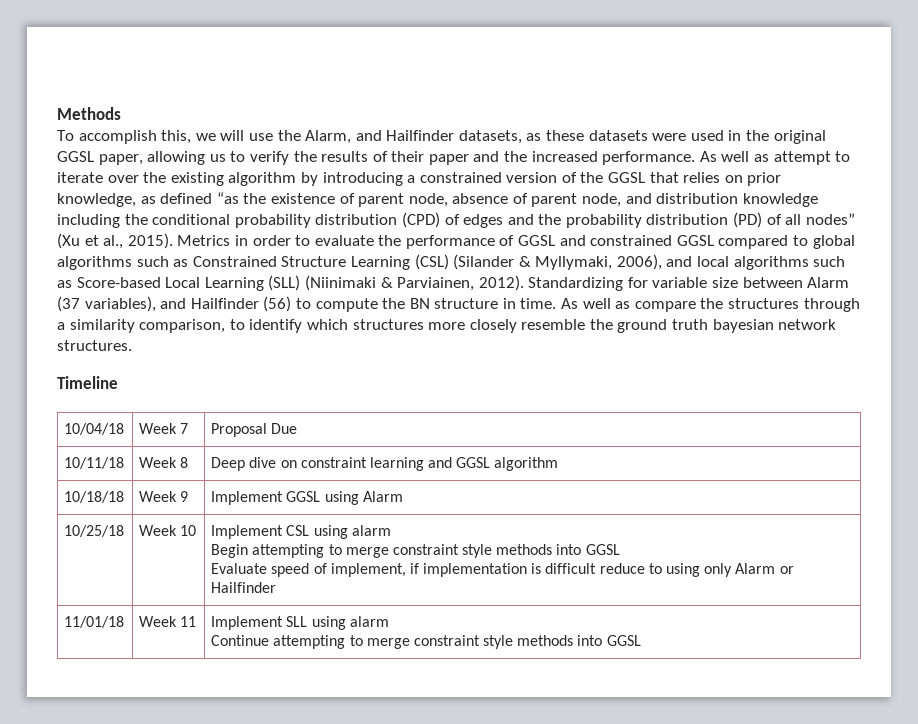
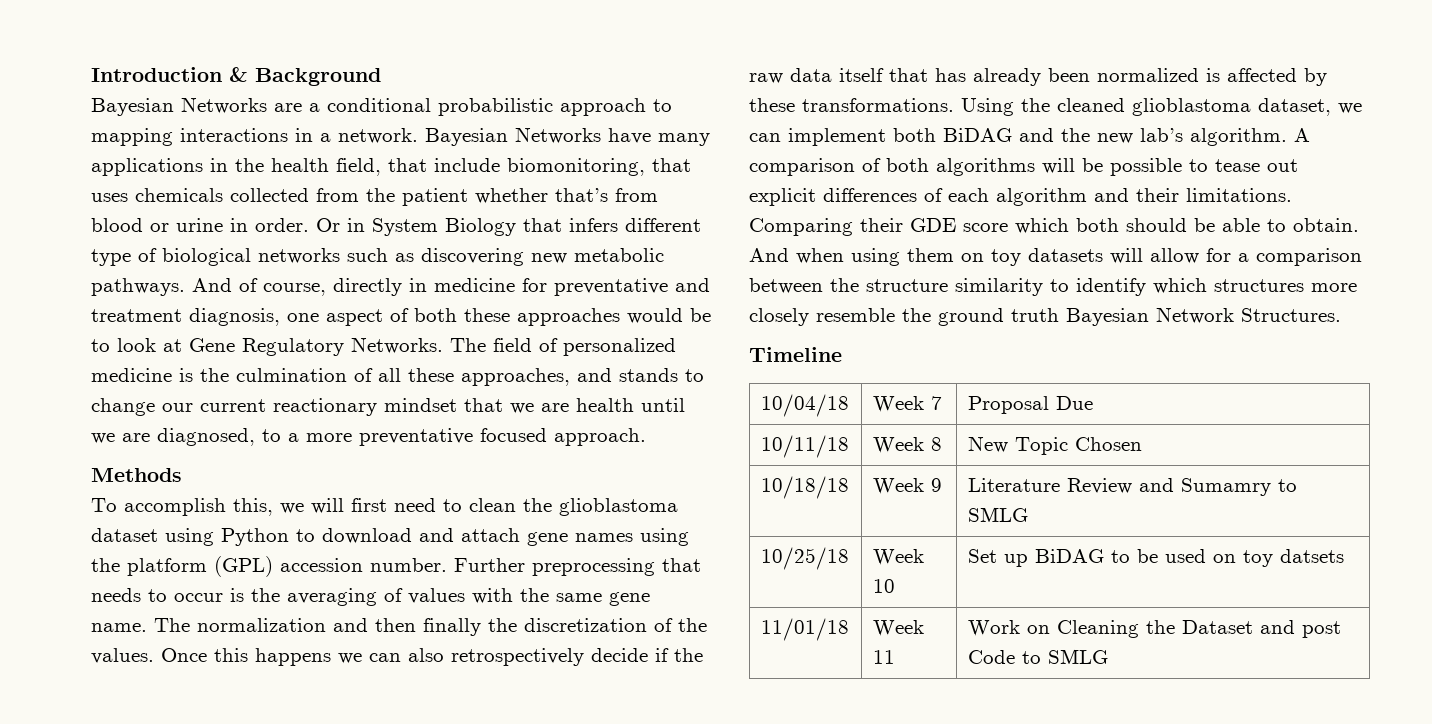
(57, 113) none -> [91,67,381,86] [91,97,672,116] [91,127,710,146] [91,158,691,176] [91,188,658,206] [91,218,701,236] [91,248,664,266] [91,278,710,296] [91,308,711,326] [91,337,676,356] [91,368,704,386] [91,398,685,416] [91,428,646,446] Introduction & Background // Bayesian Networks are a conditional probabilistic approach to mapping interactions in a network. Bayesian Networks have many applications in the health field, that include biomonitoring, that uses chemicals collected from the patient whether that’s from blood or urine in order. Or in System Biology that infers different type of biological networks such as discovering new metabolic pathways. And of course, directly in medicine for preventative and treatment diagnosis, one aspect of both these approaches would be to look at Gene Regulatory Networks. The field of personalized medicine is the culmination of all these approaches, and stands to change our current reactionary mindset that we are health until we are diagnosed, to a more preventative focused approach. //
[248,130,826,144] [57,151,851,165] [57,172,782,186] [57,192,818,207] [57,212,855,228] [57,233,855,249] [57,254,846,270] [57,275,850,291] [57,296,860,312] [57,319,226,333] use the Alarm, and Hailfinder datasets, as these datasets were used in the original GGSL paper, allowing us to verify the results of their paper and the increased performance. As well as attempt to iterate over the existing algorithm by introducing a constrained version of the GGSL that relies on prior knowledge, as defined “as the existence of parent node, absence of parent node, and distribution knowledge including the conditional probability distribution (CPD) of edges and the probability distribution (PD) of all nodes” (Xu et al., 2015). Metrics in order to evaluate the performance of GGSL and constrained GGSL compared to global algorithms such as Constrained Structure Learning (CSL) (Silander & Myllymaki, 2006), and local algorithms such as Score-based Local Learning (SLL) (Niinimaki & Parviainen, 2012). Standardizing for variable size between Alarm (37 variables), and Hailfinder (56) to compute the BN structure in time. As well as compare the structures through a similarity comparison, -> [351,498,678,516] [91,528,689,546] [91,556,701,577] [91,588,650,606] [91,618,707,636] [91,648,703,666] [749,68,1327,86] [749,98,1362,116] [749,128,1310,146] [749,158,1298,176] [749,188,1292,206] [749,218,1359,236] [749,248,1362,266] [749,278,1043,296] first need to clean the glioblastoma dataset using Python to download and attach gene names using the platform (GPL) accession number. Further preprocessing that needs to occur is the averaging of values with the same gene name. The normalization and then finally the discretization of the values. Once this happens we can also retrospectively decide if the raw data itself that has already been normalized is affected by these transformations. Using the cleaned glioblastoma dataset, we can implement both BiDAG and the new lab’s algorithm. A comparison of both algorithms will be possible to tease out explicit differences of each algorithm and their limitations. Comparing their GDE score which both should be able to obtain. And when using them on toy datasets will allow for a comparison between the structure similarity
[712,319,837,333] [57,340,132,351] bayesian network structures. -> [1066,307,1341,326] Bayesian Network Structures.
[211,457,559,471] [64,491,125,503] [139,491,189,502] [211,491,403,505] [64,525,125,537] [139,525,197,536] [211,525,391,539] [211,544,620,558] [211,563,794,577] [211,582,277,593] [64,616,125,628] [139,616,197,627] [211,616,389,630] [211,635,641,649] Deep dive on constraint learning and GGSL algorithm // 10/18/18 | Week 9 | Implement GGSL using Alarm // 10/25/18 | Week 10 | Implement CSL using alarm // Begin attempting to merge constraint style methods into GGSL // Evaluate speed of implement, if implementation is difficult reduce to using only Alarm or Hailfinder // 11/01/18 | Week 11 | Implement SLL using alarm // Continue attempting to merge constraint style methods into GGSL -> [967,436,1142,455] [760,476,849,499] [872,478,942,494] [967,478,1297,496] [967,507,1028,522] [760,547,849,570] [872,549,924,565] [872,579,895,593] [967,549,1344,567] [760,618,849,641] [872,620,924,636] [872,650,895,664] [967,620,1341,638] [967,649,1108,664] New Topic Chosen // 10/18/18 | Week 9 | Literature Review and Sumamry to SMLG // 10/25/18 | Week 10 | Set up BiDAG to be used on toy datsets // 11/01/18 | Week 11 | Work on Cleaning the Dataset and post Code to SMLG

